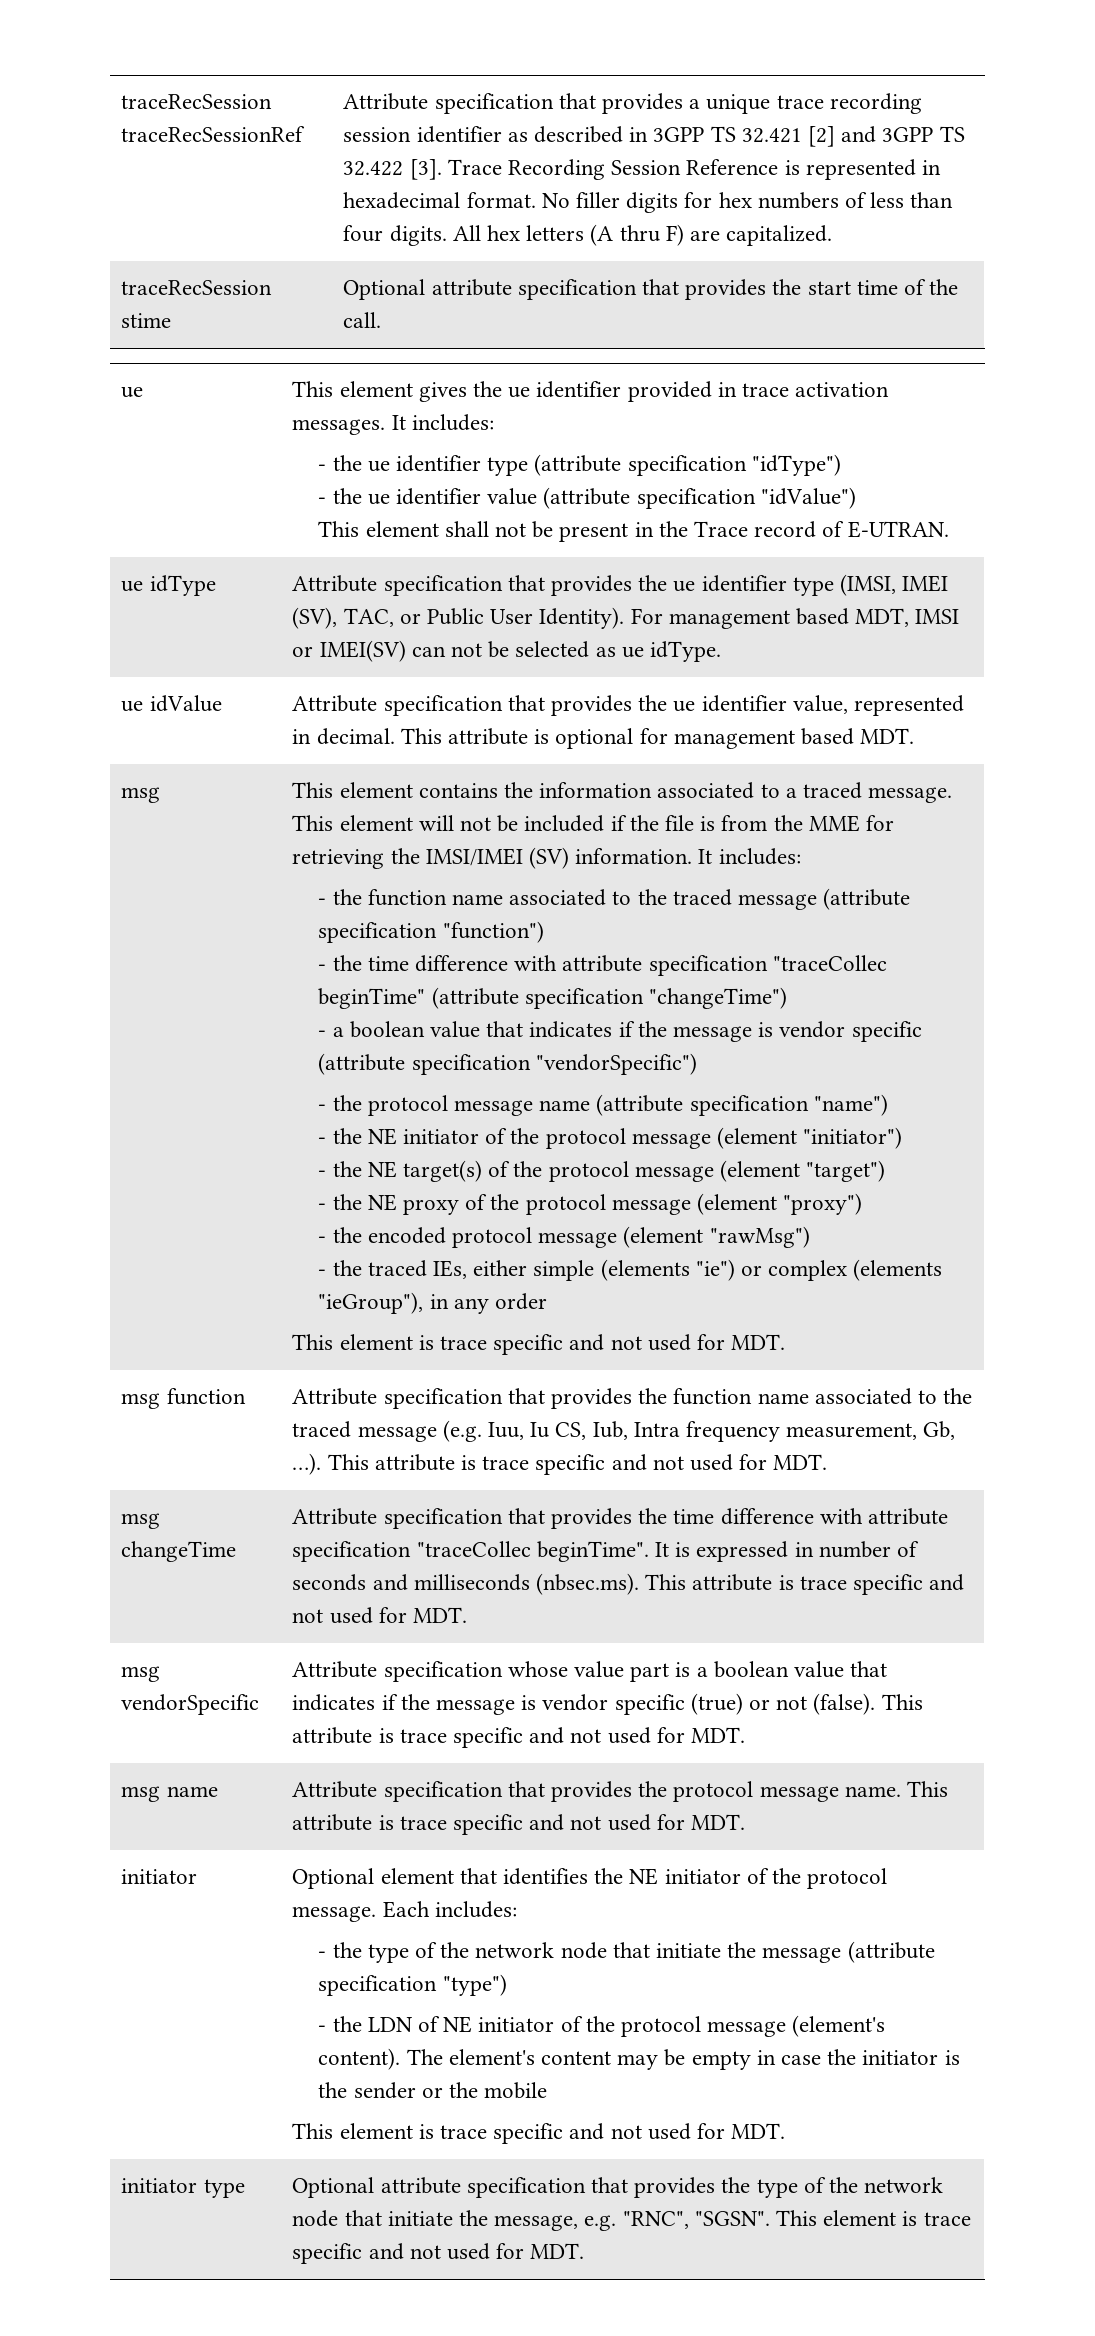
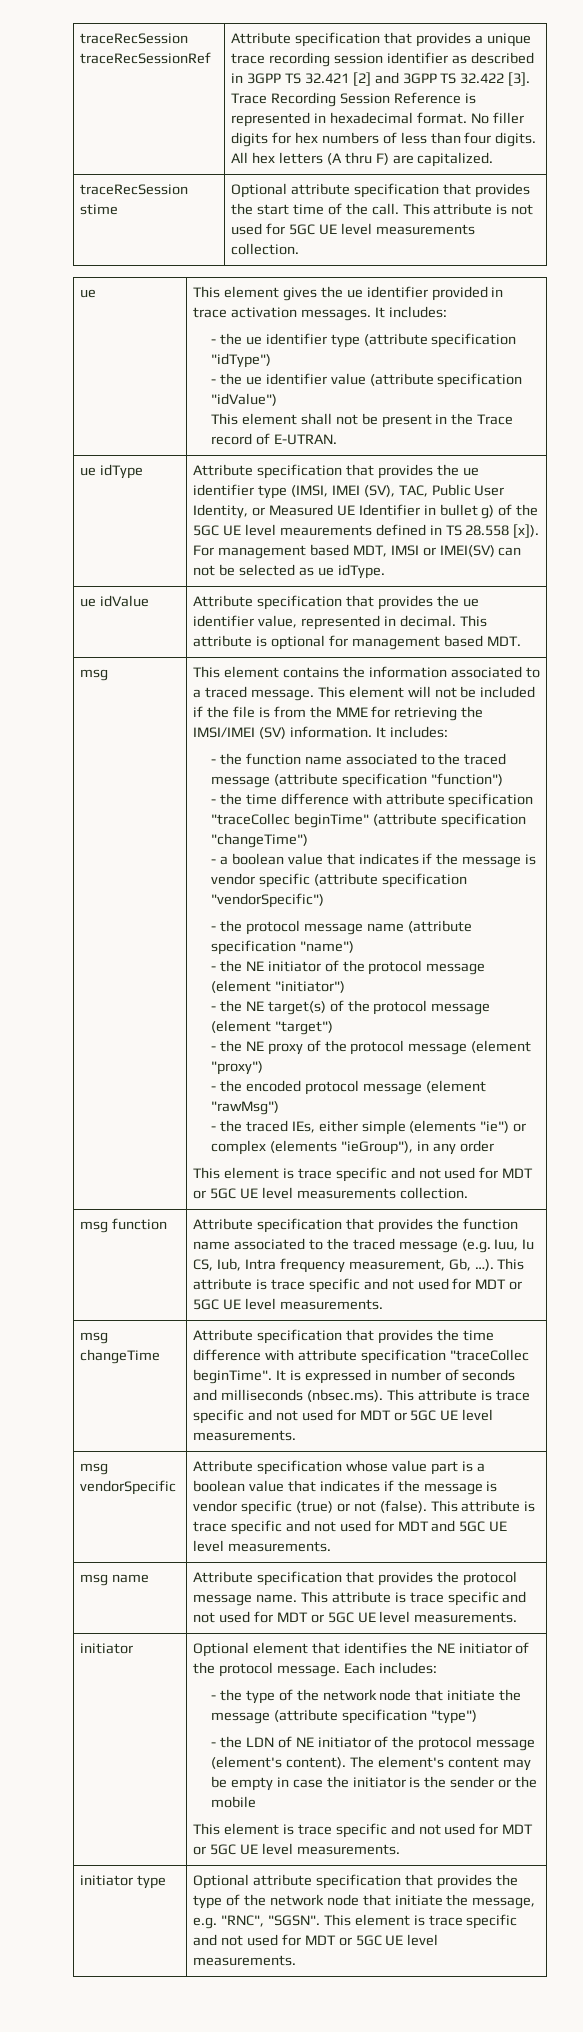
(382, 320) none -> [402,203,534,215] [231,223,475,235] [231,243,300,255] This attribute is not used for 5GC UE level measurements collection.
[399,613,421,624] or -> (428, 491) none
[539,607,625,629] Identity). -> [193,504,539,519] [193,524,540,538] Identity, or Measured UE Identifier in bullet g) of the 5GC UE level meaurements defined in TS 28.558 [x]).
[731,1334,786,1350] MDT. -> [502,1168,534,1178] [193,1187,468,1199] MDT or 5GC UE level measurements collection.
[773,1454,828,1470] MDT. -> [475,1279,523,1290] [193,1298,383,1310] MDT or 5GC UE level measurements.
[412,1607,467,1623] MDT. -> [359,1409,494,1421] [193,1430,297,1441] MDT or 5GC UE level measurements.
[691,1727,746,1743] MDT. -> [397,1520,508,1532] [193,1540,331,1552] MDT and 5GC UE level measurements.
[691,1814,746,1830] MDT. -> [276,1611,518,1623] MDT or 5GC UE level measurements.
[731,2123,786,2139] MDT. -> [502,1824,534,1834] [193,1843,400,1855] MDT or 5GC UE level measurements.
[530,2243,585,2259] MDT. -> [304,1934,439,1946] [193,1955,297,1966] MDT or 5GC UE level measurements.

